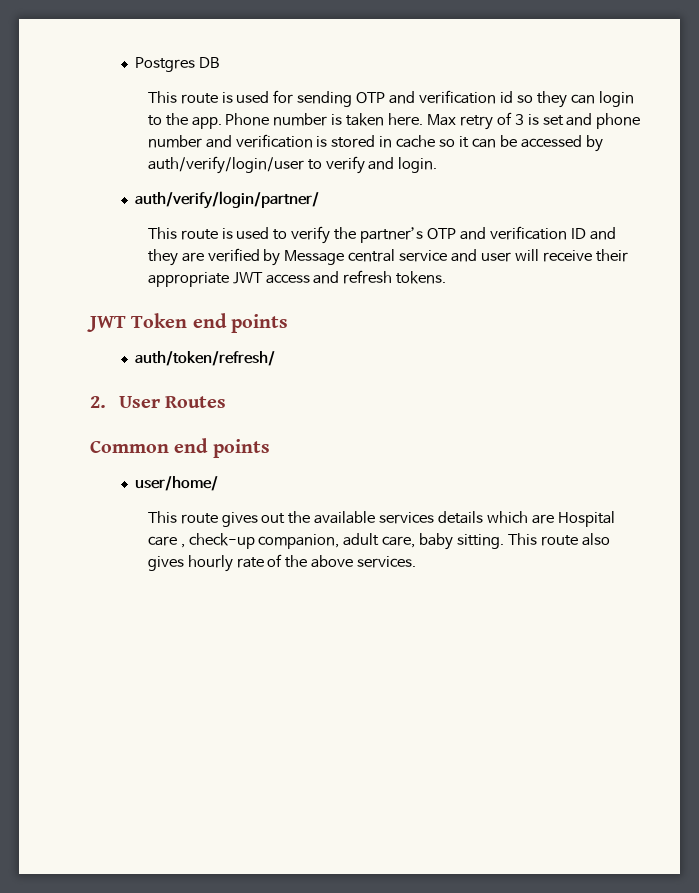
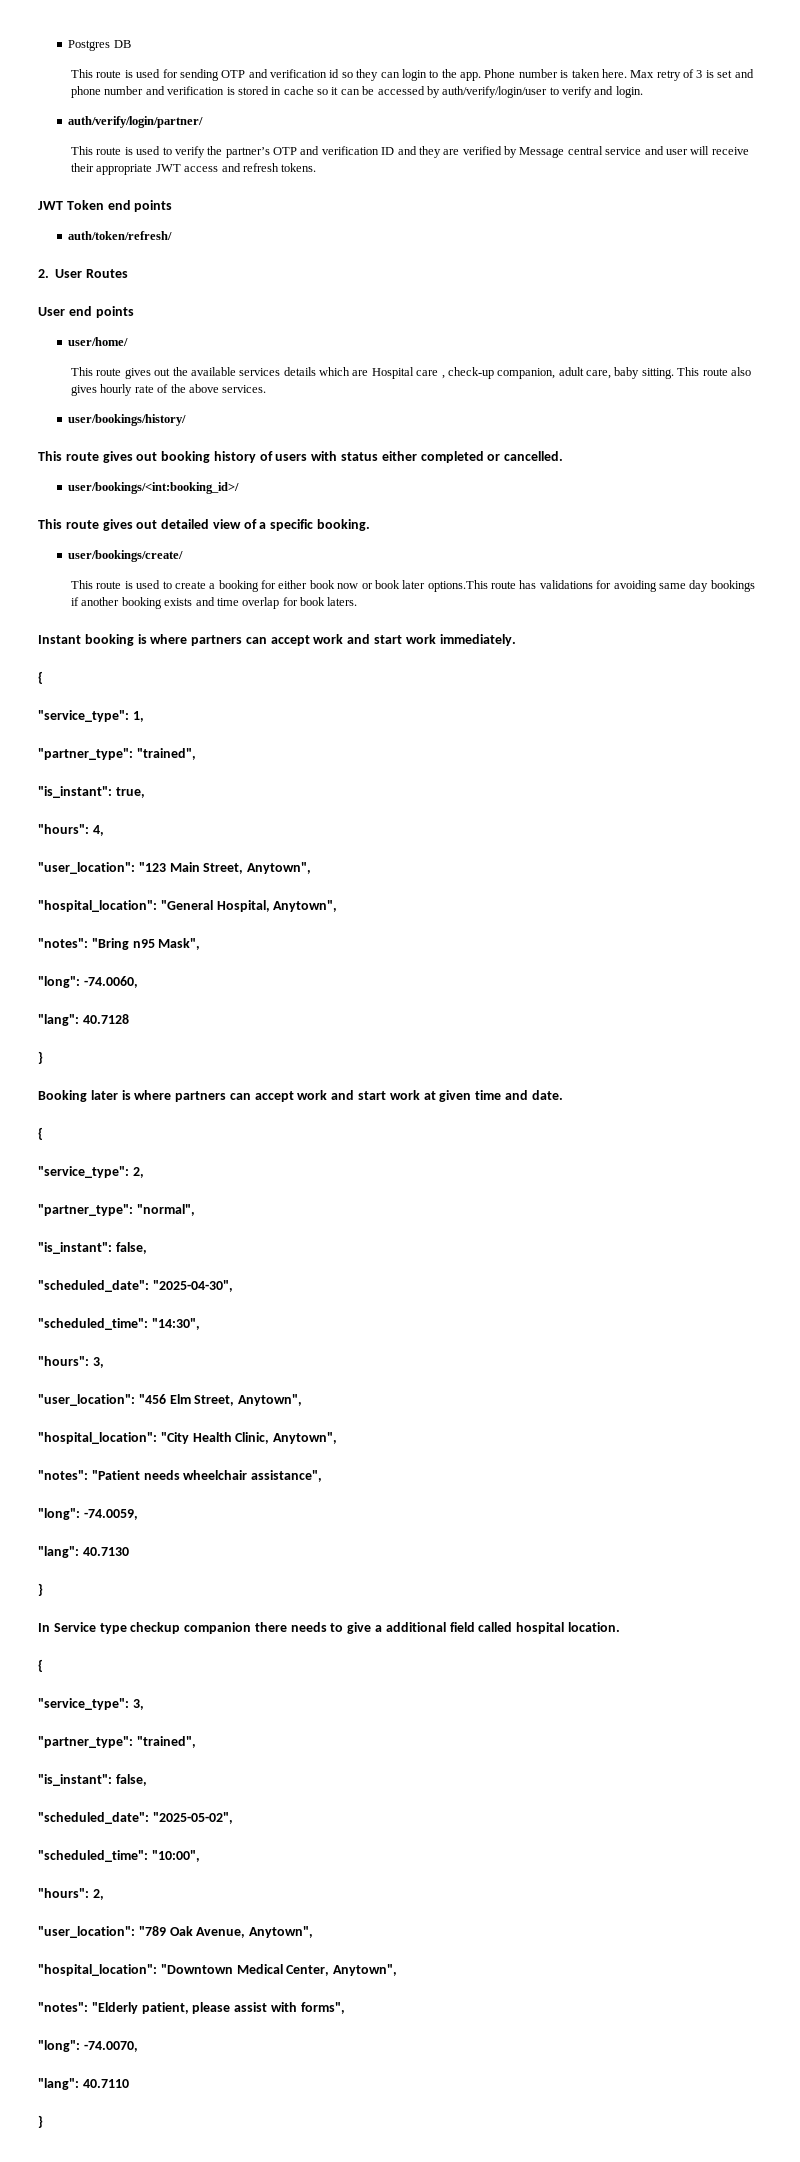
[90,440,169,453] Common -> [38,307,65,316] User
(417, 562) none -> [68,414,187,426] [38,451,564,463] [68,482,240,494] [38,519,371,531] [68,550,184,562] [71,580,755,592] [71,597,358,609] [38,634,516,646] [38,671,43,684] [38,710,144,722] [38,748,196,760] [38,786,145,798] [38,824,104,836] [38,862,312,874] [38,900,338,912] [38,938,201,950] [38,976,138,988] [38,1014,129,1026] [38,1051,43,1064] [38,1090,563,1102] [38,1127,43,1140] [38,1166,144,1178] [38,1204,195,1216] [38,1242,147,1254] [38,1280,233,1292] [38,1318,200,1330] [38,1356,104,1368] [38,1394,303,1406] [38,1432,338,1444] [38,1470,323,1482] [38,1508,138,1520] [38,1546,129,1558] [38,1583,43,1596] [38,1622,620,1634] [38,1659,43,1672] [38,1698,144,1710] [38,1736,196,1748] [38,1774,147,1786] [38,1812,233,1824] [38,1850,200,1862] [38,1888,104,1900] [38,1926,314,1938] [38,1964,398,1976] [38,2002,345,2014] [38,2040,138,2052] [38,2078,129,2090] [38,2115,43,2128] // user/bookings/history/ // This route gives out booking history of users with status either completed or cancelled. // user/bookings/<int:booking_id>/ // This route gives out detailed view of a specific booking. // user/bookings/create/ // This route is used to create a booking for either book now or book later options.This route has validations for avoiding same day bookings if another booking exists and time overlap for book laters. // Instant booking is where partners can accept work and start work immediately. // { // "service_type": 1, // "partner_type": "trained", // "is_instant": true, // "hours": 4, // "user_location": "123 Main Street, Anytown", // "hospital_location": "General Hospital, Anytown", // "notes": "Bring n95 Mask", // "long": -74.0060, // "lang": 40.7128 // } // Booking later is where partners can accept work and start work at given time and date. // { // "service_type": 2, // "partner_type": "normal", // "is_instant": false, // "scheduled_date": "2025-04-30", // "scheduled_time": "14:30", // "hours": 3, // "user_location": "456 Elm Street, Anytown", // "hospital_location": "City Health Clinic, Anytown", // "notes": "Patient needs wheelchair assistance", // "long": -74.0059, // "lang": 40.7130 // } // In Service type checkup companion there needs to give a additional field called hospital location. // { // "service_type": 3, // "partner_type": "trained", // "is_instant": false, // "scheduled_date": "2025-05-02", // "scheduled_time": "10:00", // "hours": 2, // "user_location": "789 Oak Avenue, Anytown", // "hospital_location": "Downtown Medical Center, Anytown", // "notes": "Elderly patient, please assist with forms", // "long": -74.0070, // "lang": 40.7110 // }

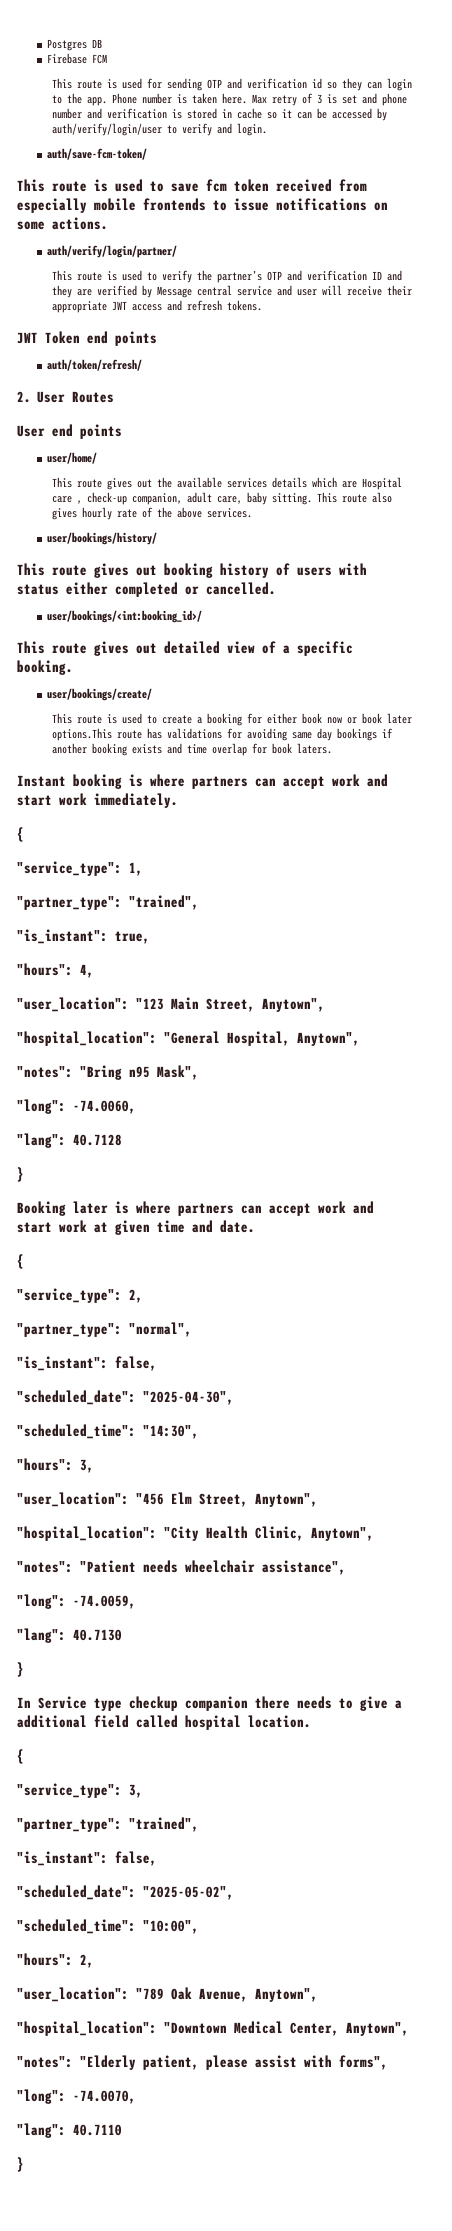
(131, 44) none -> [47,53,108,64] // Firebase FCM
(643, 92) none -> [47,148,148,160] [17,179,367,192] [17,198,388,213] [17,217,108,230] // auth/save-fcm-token/ // This route is used to save fcm token received from especially mobile frontends to issue notifications on some actions.

